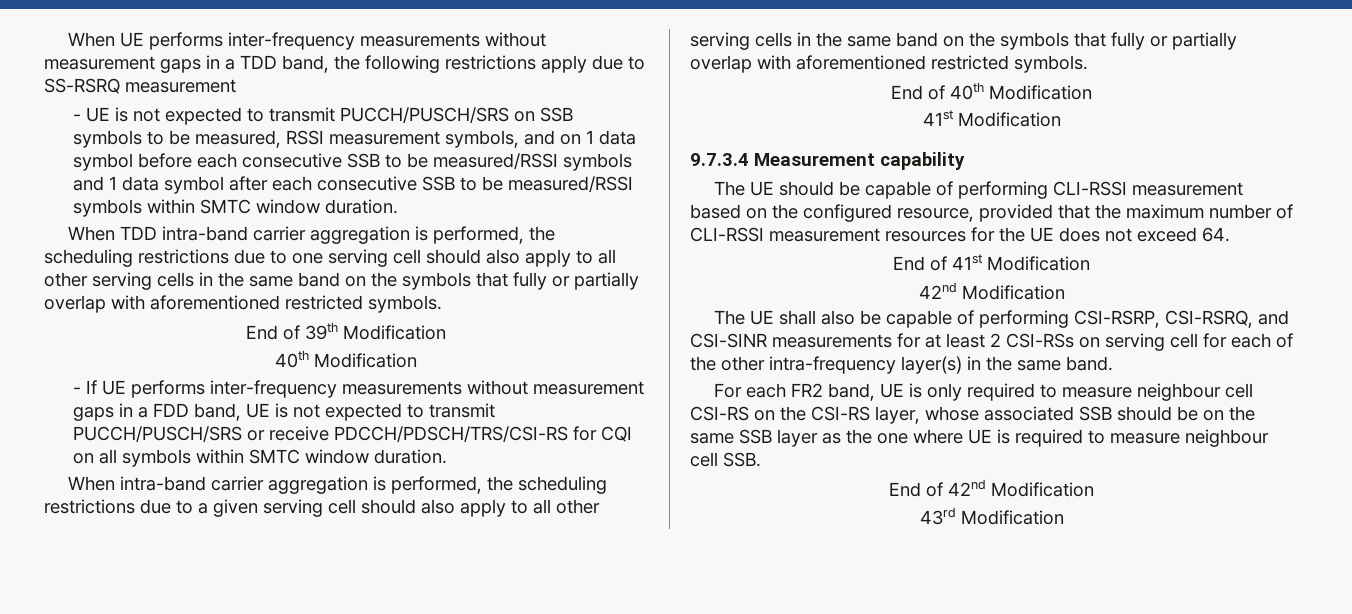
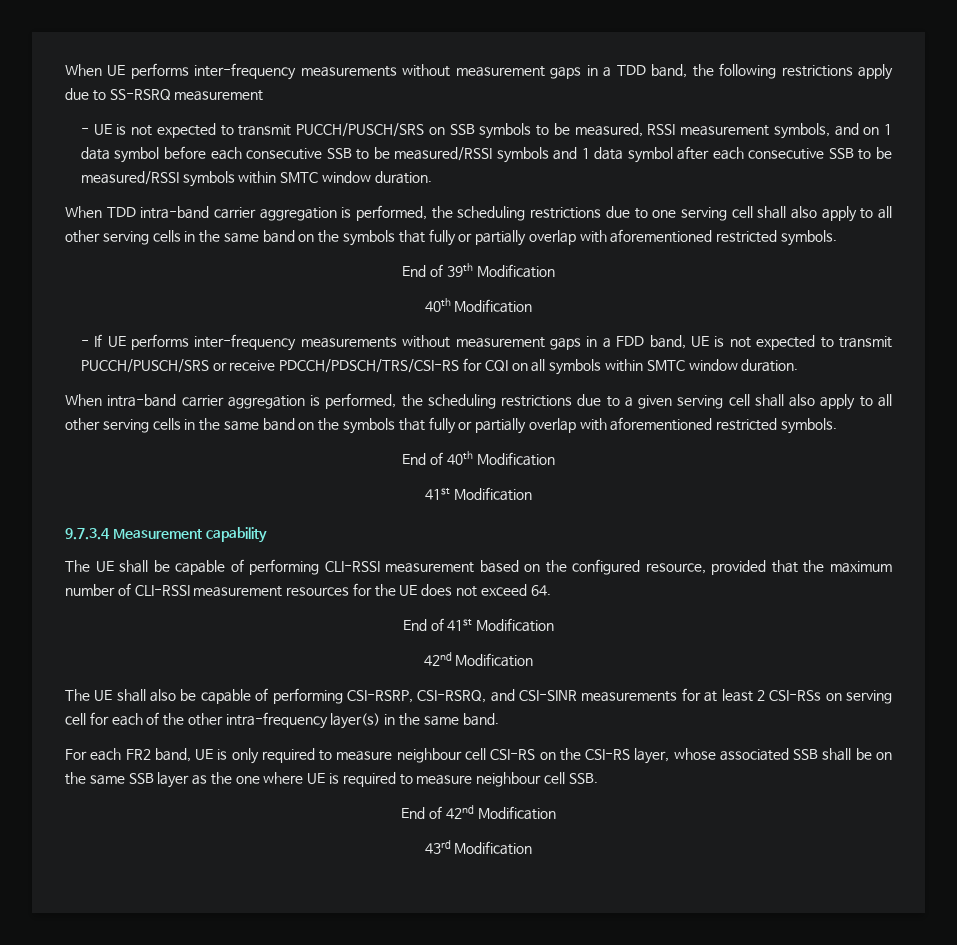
[426,249,481,264] should -> [757,206,787,219] shall
[361,499,416,514] should -> [754,394,784,407] shall
[779,181,835,196] should -> [119,560,149,573] shall
[1117,406,1172,421] should -> [822,748,852,761] shall

